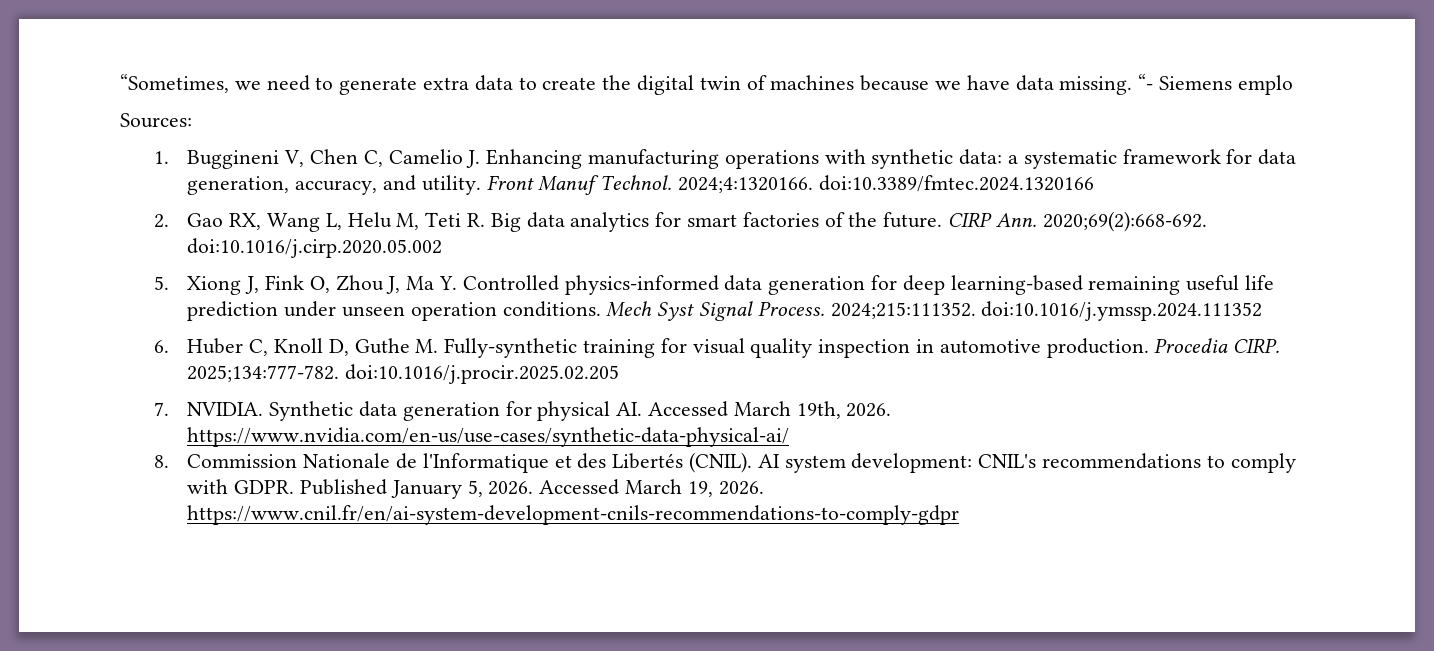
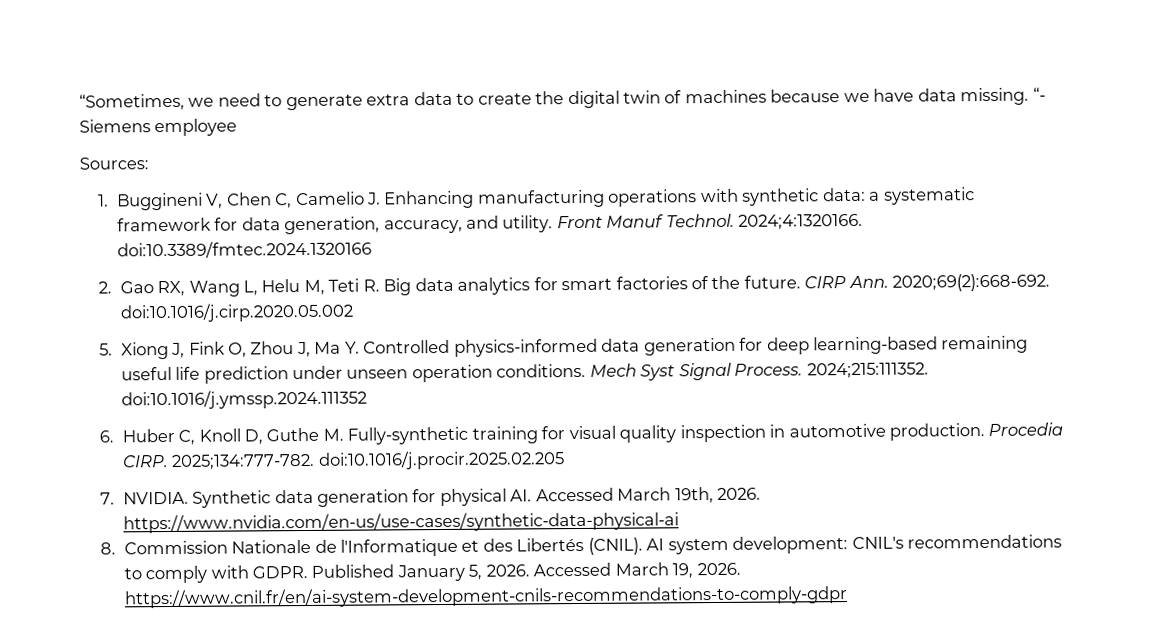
[1237,75,1293,95] emplo -> [154,118,238,137] employee
[187,427,790,447] https://www.nvidia.com/en-us/use-cases/synthetic-data-physical-ai/ -> [122,511,679,534] https://www.nvidia.com/en-us/use-cases/synthetic-data-physical-ai

